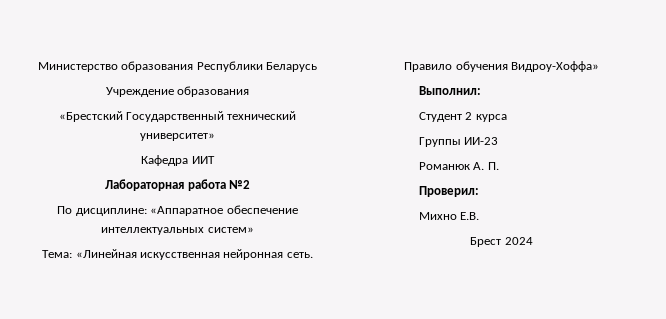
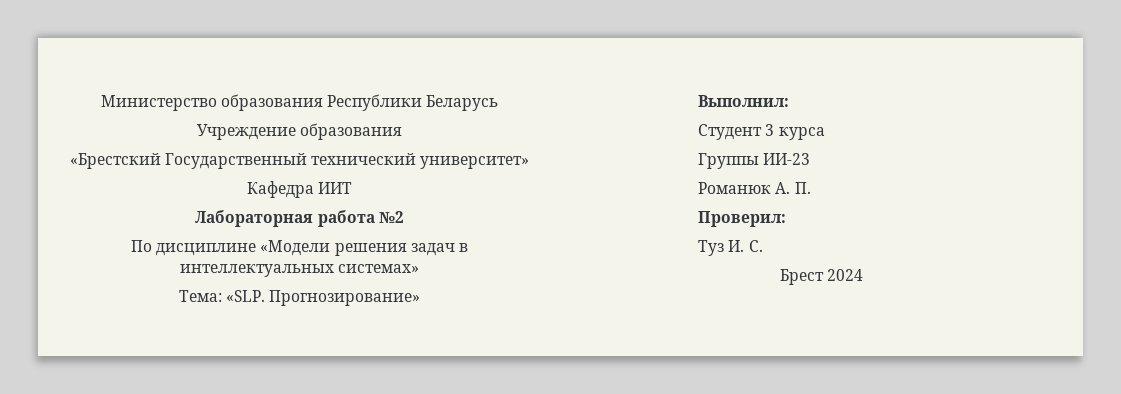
[75,205,298,216] [101,227,254,235] [42,249,313,260] [404,61,599,72] дисциплине: «Аппаратное обеспечение интеллектуальных систем» // Тема: «Линейная искусственная нейронная сеть. Правило обучения Видроу-Хоффа» -> [156,240,468,256] [179,264,420,277] [178,290,421,306] дисциплине «Модели решения задач в интеллектуальных системах» // Тема: «SLP. Прогнозирование»
[465,112,473,120] 2 -> [765,124,775,136] 3
[418,212,480,220] Михно Е.В. -> [698,240,763,256] Туз И. С.

